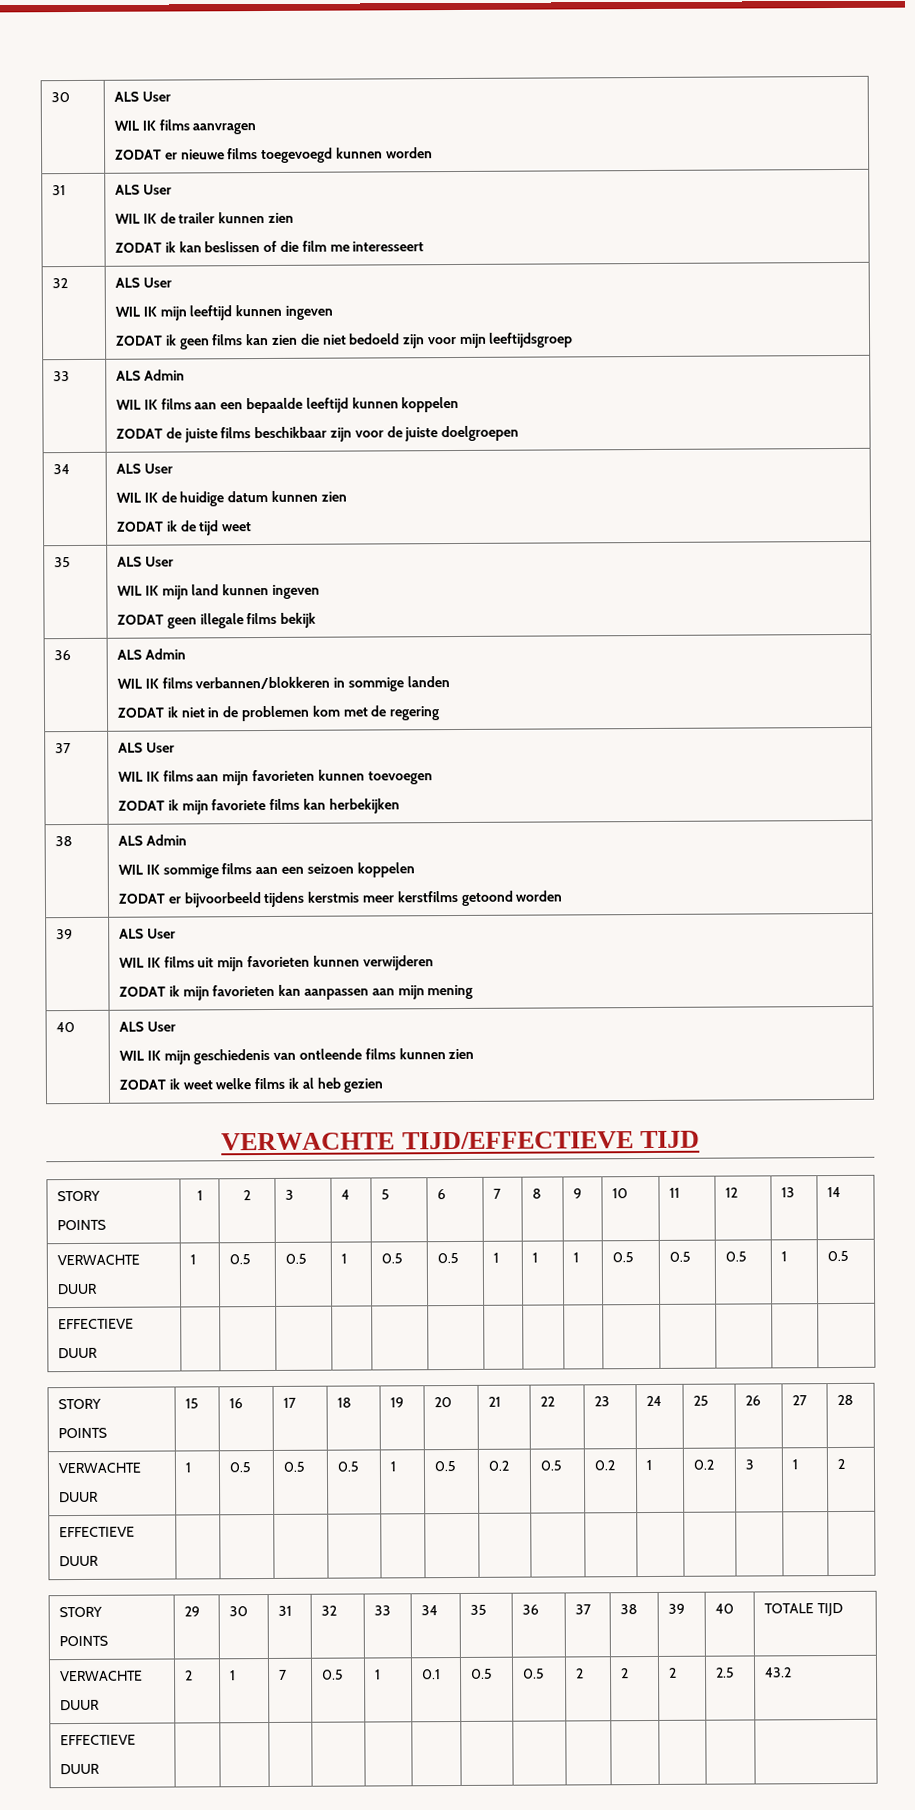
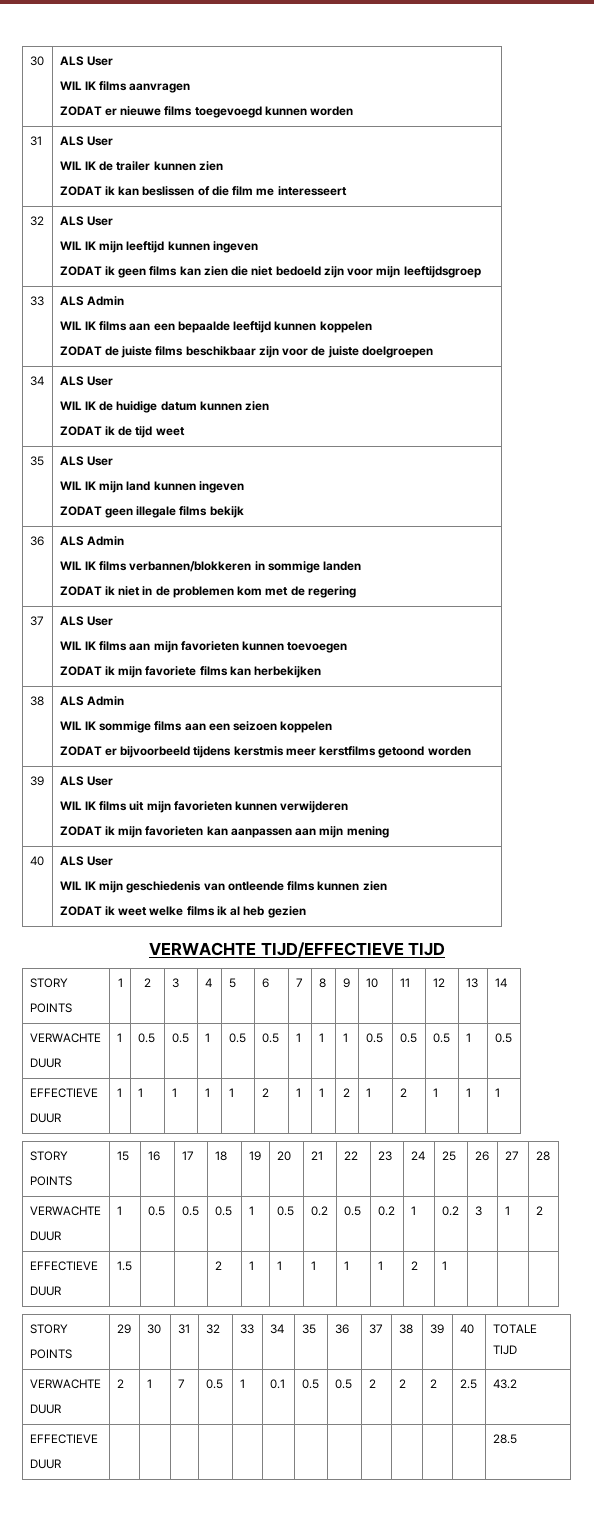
(99, 1353) | | | | | | | | | | | | | -> [116,1088,122,1097] [137,1088,143,1097] [171,1088,177,1097] [204,1088,210,1097] [228,1088,234,1097] [261,1088,269,1097] [295,1088,301,1097] [318,1088,324,1097] [342,1088,350,1097] [365,1088,371,1097] [399,1088,407,1097] [432,1088,438,1097] [465,1088,471,1097] [494,1088,500,1097] 1 | 1 | 1 | 1 | 1 | 2 | 1 | 1 | 2 | 1 | 2 | 1 | 1 | 1
(100, 1561) | | | | | | | | | | -> [116,1261,132,1271] [214,1261,222,1270] [248,1261,254,1270] [276,1261,282,1270] [310,1261,316,1270] [343,1261,349,1270] [377,1261,383,1270] [410,1261,418,1270] [441,1261,447,1270] 1.5 | | | 2 | 1 | 1 | 1 | 1 | 1 | 2 | 1
(101, 1769) none -> [492,1434,517,1444] 28.5

